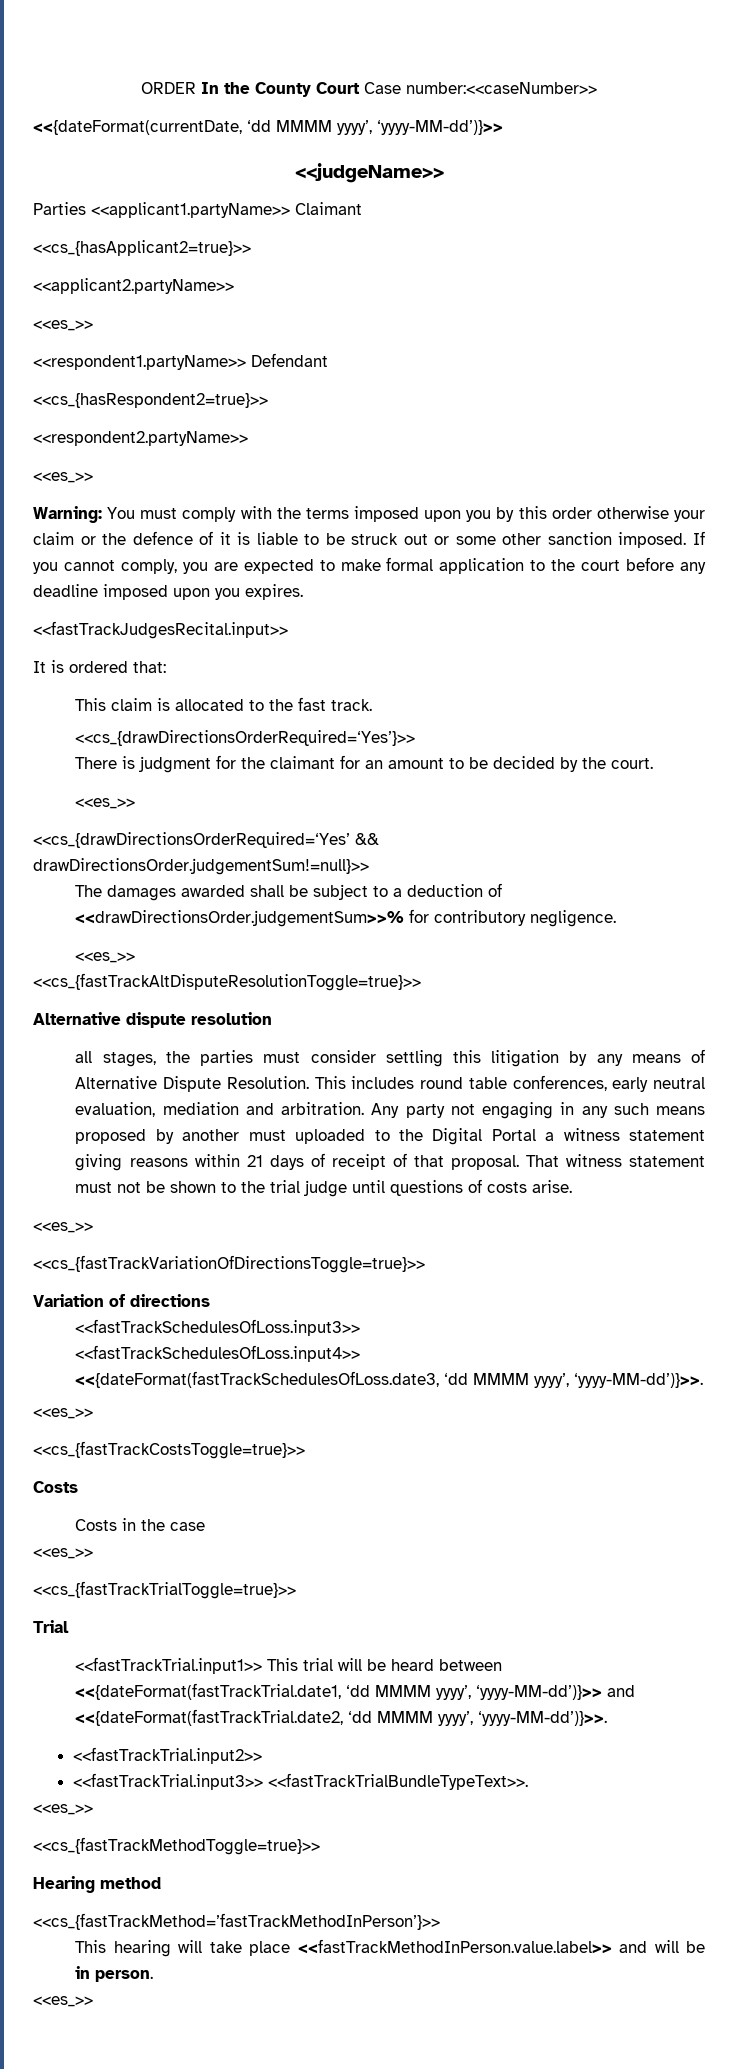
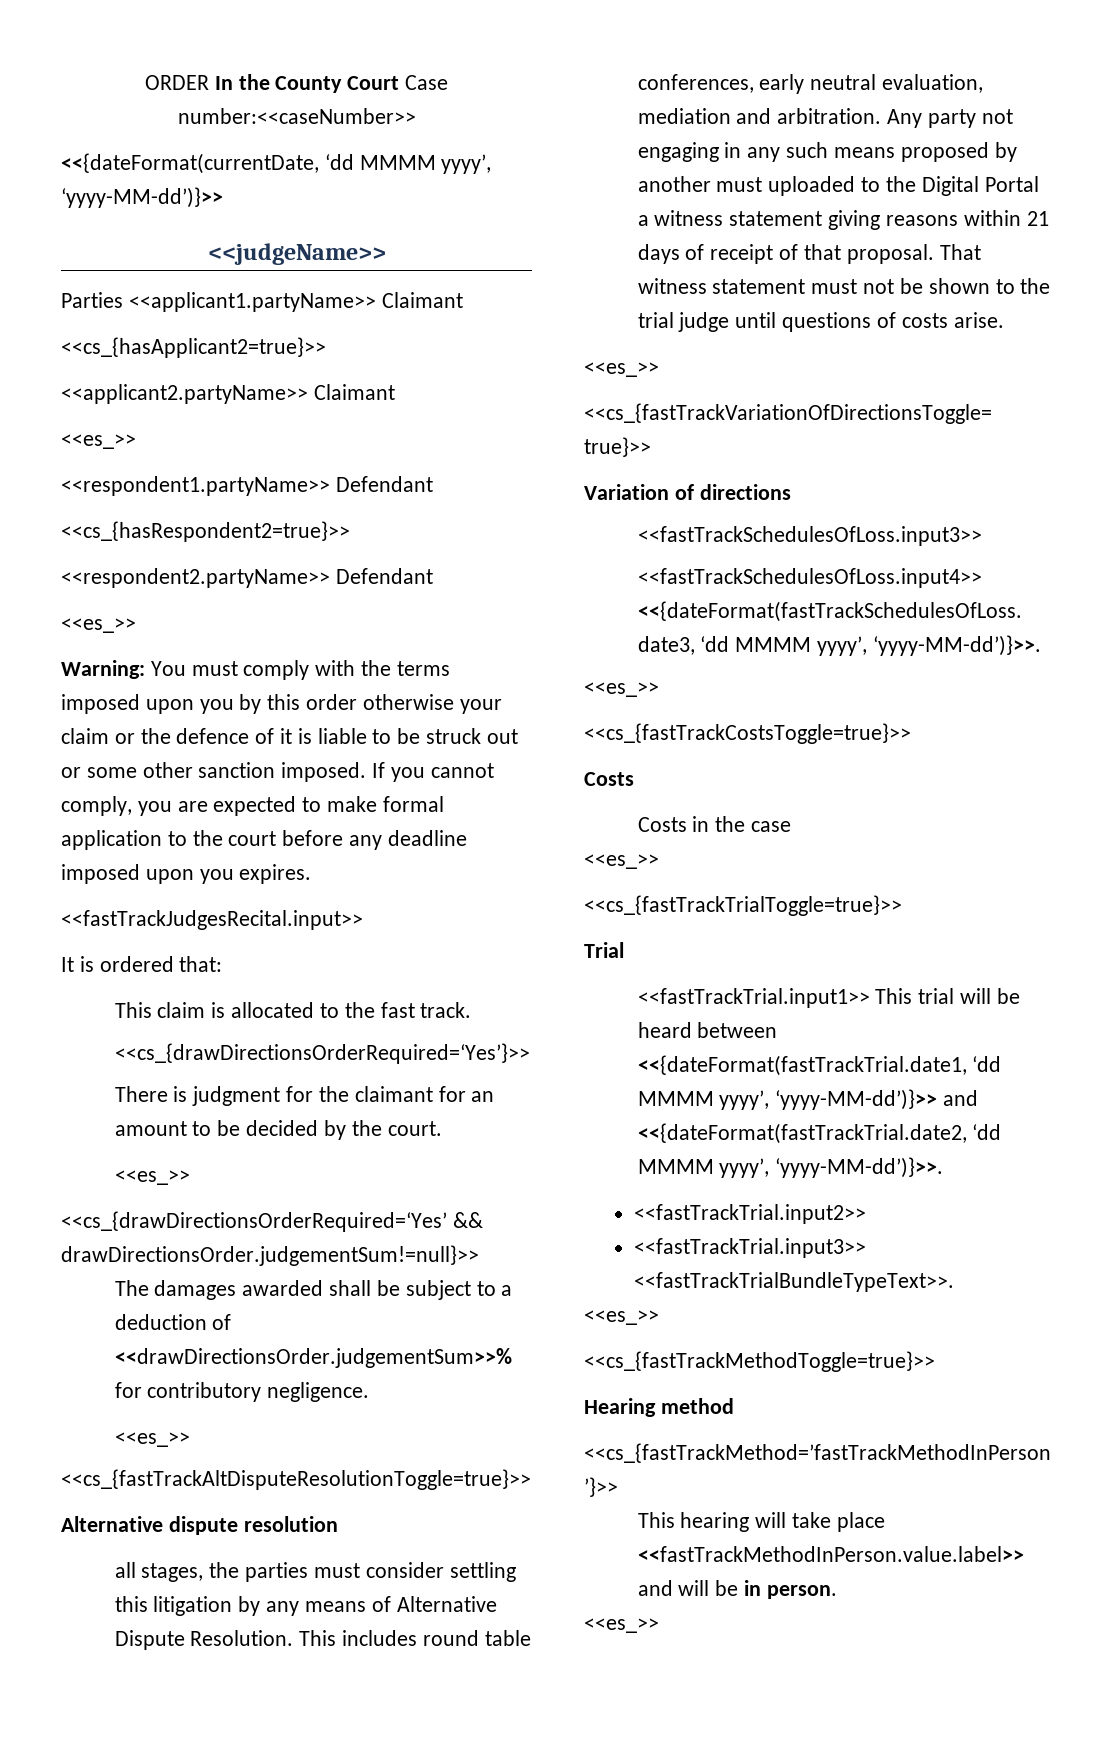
(234, 286) none -> [313,384,395,400] Claimant
(248, 438) none -> [335,568,433,584] Defendant

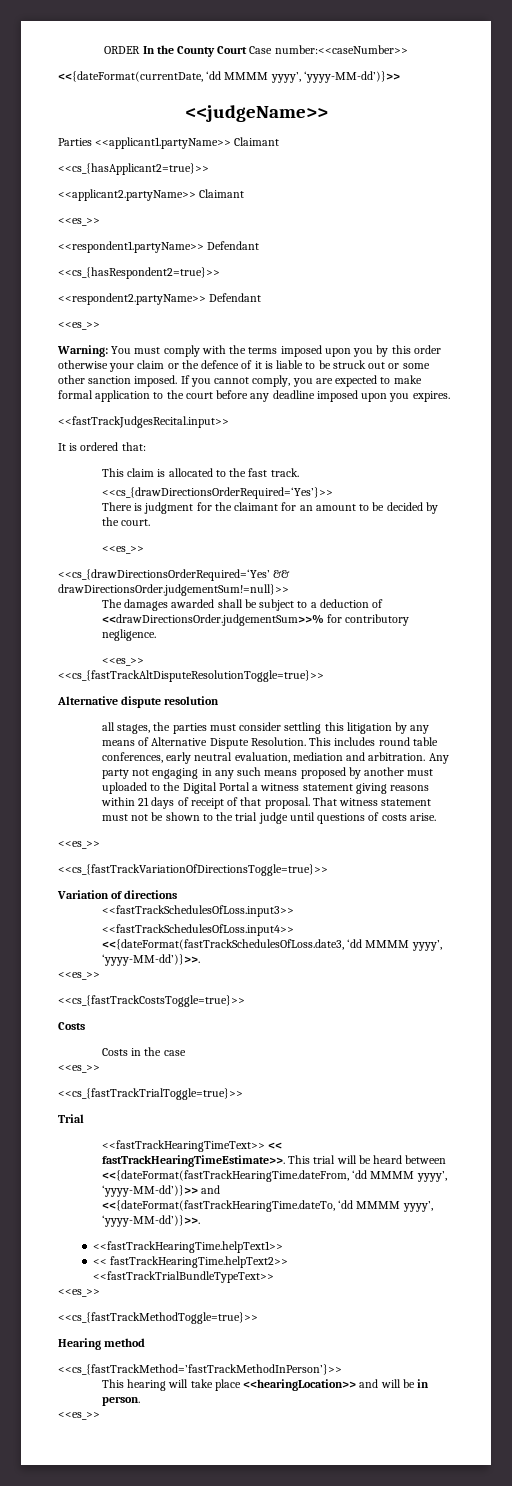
[637,988,870,1008] <<fastTrackTrial.input1>> -> [102,1140,283,1152] [102,1155,286,1167] <<fastTrackHearingTimeText>> << fastTrackHearingTimeEstimate>>.
[637,1055,967,1076] <<{dateFormat(fastTrackTrial.date1, -> [102,1170,350,1182] <<{dateFormat(fastTrackHearingTime.dateFrom,
[637,1123,1002,1144] [637,1157,944,1178] [634,1204,867,1224] [634,1238,867,1258] [634,1272,955,1292] <<{dateFormat(fastTrackTrial.date2, ‘dd MMMM yyyy’, ‘yyyy-MM-dd’)}>>. // <<fastTrackTrial.input2>> // <<fastTrackTrial.input3>> <<fastTrackTrialBundleTypeText>>. -> [102,1200,433,1212] [102,1215,201,1227] [93,1241,284,1253] [93,1256,289,1268] [93,1271,275,1283] <<{dateFormat(fastTrackHearingTime.dateTo, ‘dd MMMM yyyy’, ‘yyyy-MM-dd’)}>>. // <<fastTrackHearingTime.helpText1>> // << fastTrackHearingTime.helpText2>> <<fastTrackTrialBundleTypeText>>
[637,1546,1024,1562] <<fastTrackMethodInPerson.value.label>> -> [243,1379,357,1391] <<hearingLocation>>

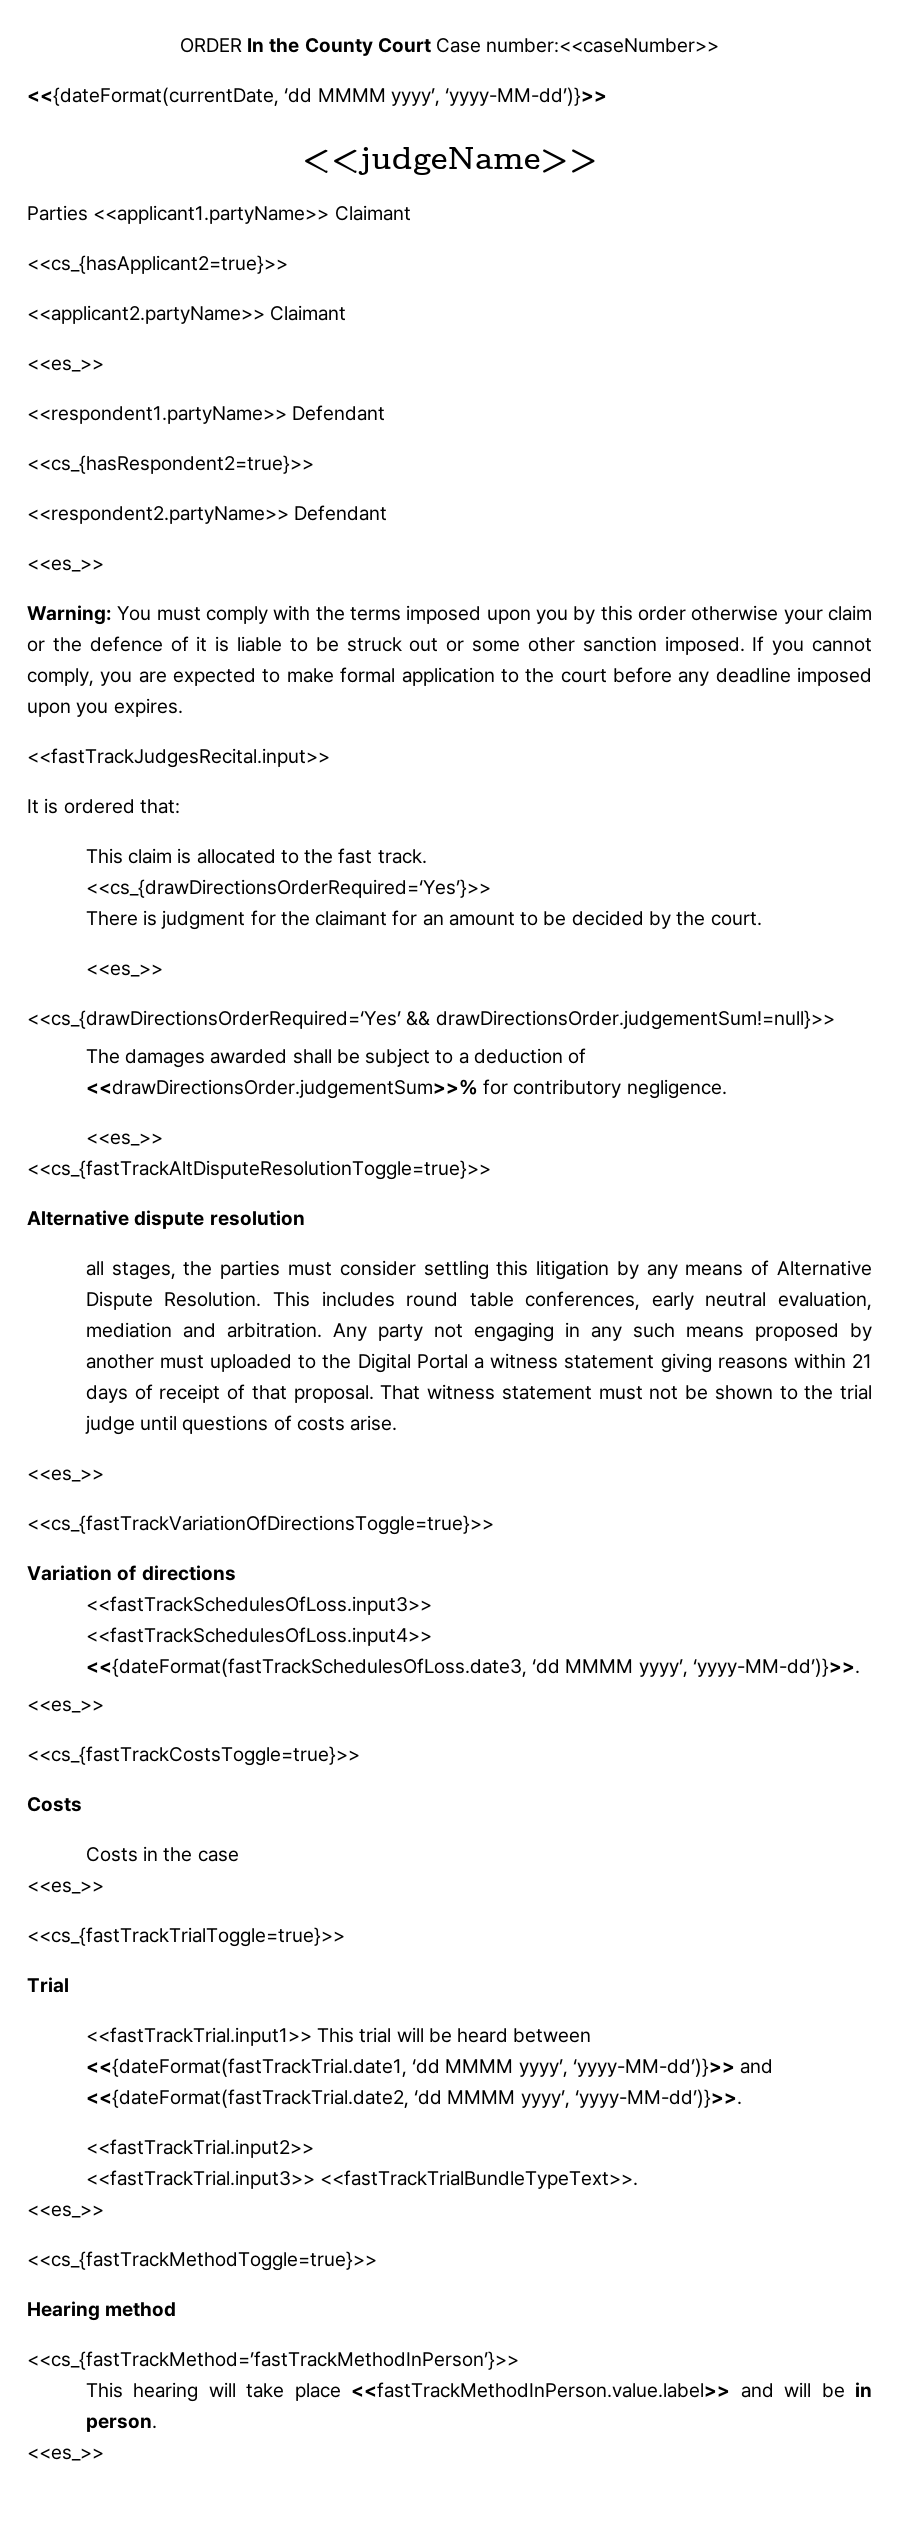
[102,1140,283,1152] [102,1155,286,1167] <<fastTrackHearingTimeText>> << fastTrackHearingTimeEstimate>>. -> [85,2027,312,2046] <<fastTrackTrial.input1>>
[102,1170,350,1182] <<{dateFormat(fastTrackHearingTime.dateFrom, -> [85,2058,407,2077] <<{dateFormat(fastTrackTrial.date1,
[102,1200,433,1212] [102,1215,201,1227] [93,1241,284,1253] [93,1256,289,1268] [93,1271,275,1283] <<{dateFormat(fastTrackHearingTime.dateTo, ‘dd MMMM yyyy’, ‘yyyy-MM-dd’)}>>. // <<fastTrackHearingTime.helpText1>> // << fastTrackHearingTime.helpText2>> <<fastTrackTrialBundleTypeText>> -> [85,2089,742,2108] [85,2139,314,2158] [85,2170,639,2189] <<{dateFormat(fastTrackTrial.date2, ‘dd MMMM yyyy’, ‘yyyy-MM-dd’)}>>. // <<fastTrackTrial.input2>> // <<fastTrackTrial.input3>> <<fastTrackTrialBundleTypeText>>.
[243,1379,357,1391] <<hearingLocation>> -> [351,2382,731,2398] <<fastTrackMethodInPerson.value.label>>

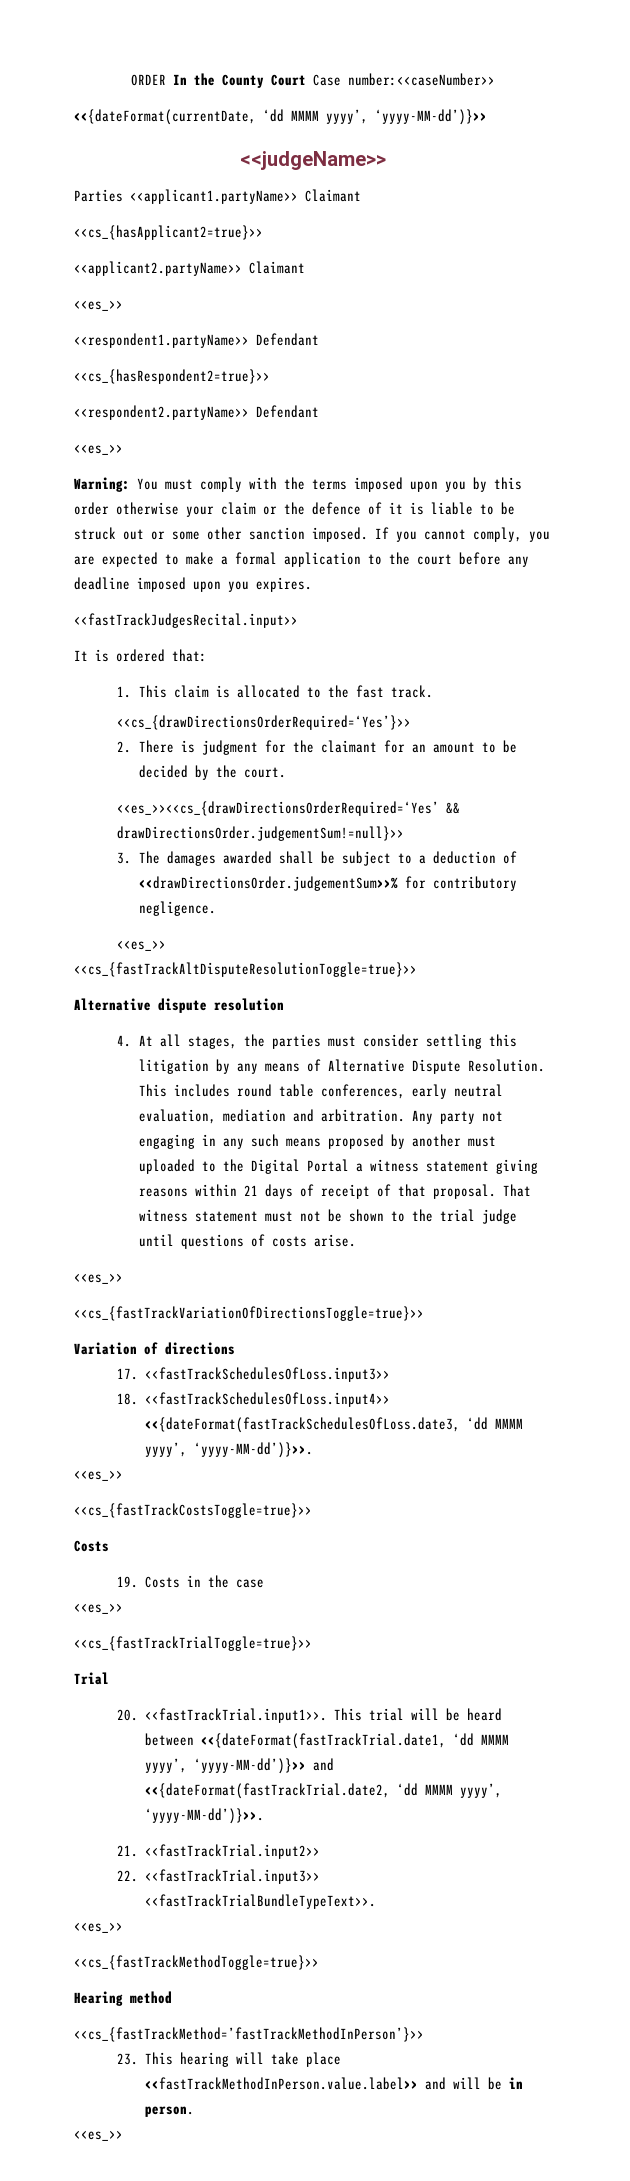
(334, 675) none -> [221,556,228,565] a
(180, 806) none -> [117,686,132,698] 1.
(491, 888) none -> [117,741,132,753] 2.
[85,964,163,977] [27,1010,401,1029] <<es_>> // <<cs_{drawDirectionsOrderRequired=‘Yes’ -> [117,801,440,816] <<es_>><<cs_{drawDirectionsOrderRequired=‘Yes’
(835, 1020) none -> [117,852,132,864] 3.
(305, 1218) none -> [117,1035,153,1047] 4. At
(236, 1573) none -> [117,1368,139,1380] 17.
(432, 1605) none -> [117,1393,139,1405] 18.
(82, 1804) none -> [117,1576,139,1588] 19.
[85,2027,312,2046] <<fastTrackTrial.input1>> -> [117,1708,328,1723] 20. <<fastTrackTrial.input1>>.
(742, 2098) none -> [117,1845,139,1857] 21.
(314, 2148) none -> [117,1870,139,1882] 22.
(519, 2360) none -> [117,2053,139,2065] 23.

